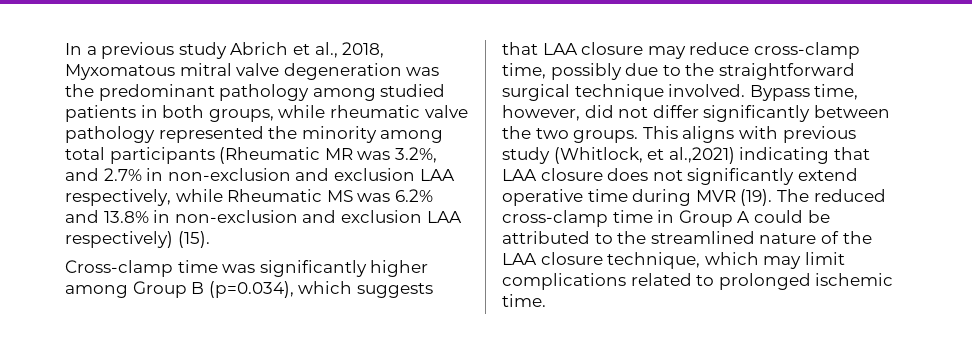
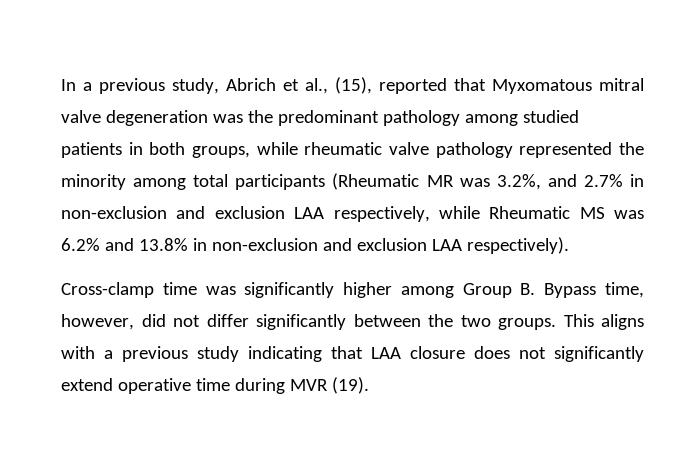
[178,42,227,59] study -> [172,78,219,94] study,
[342,42,385,58] 2018, -> [335,77,486,94] (15), reported that
[65,231,210,248] respectively) (15). -> [466,237,569,254] respectively).
[191,281,433,298] [502,42,860,59] [502,63,855,80] [502,84,746,101] B (p=0.034), which suggests that LAA closure may reduce cross-clamp time, possibly due to the straightforward surgical technique involved. -> [520,283,536,295] B.
[782,126,856,143] [502,147,735,164] previous study (Whitlock, et al.,2021) -> [104,346,239,362] a previous study
[776,189,886,202] [502,210,830,227] [502,231,872,244] [502,252,845,269] [502,273,894,290] [502,294,546,307] The reduced cross-clamp time in Group A could be attributed to the streamlined nature of the LAA closure technique, which may limit complications related to prolonged ischemic time. -> (369, 385) none

